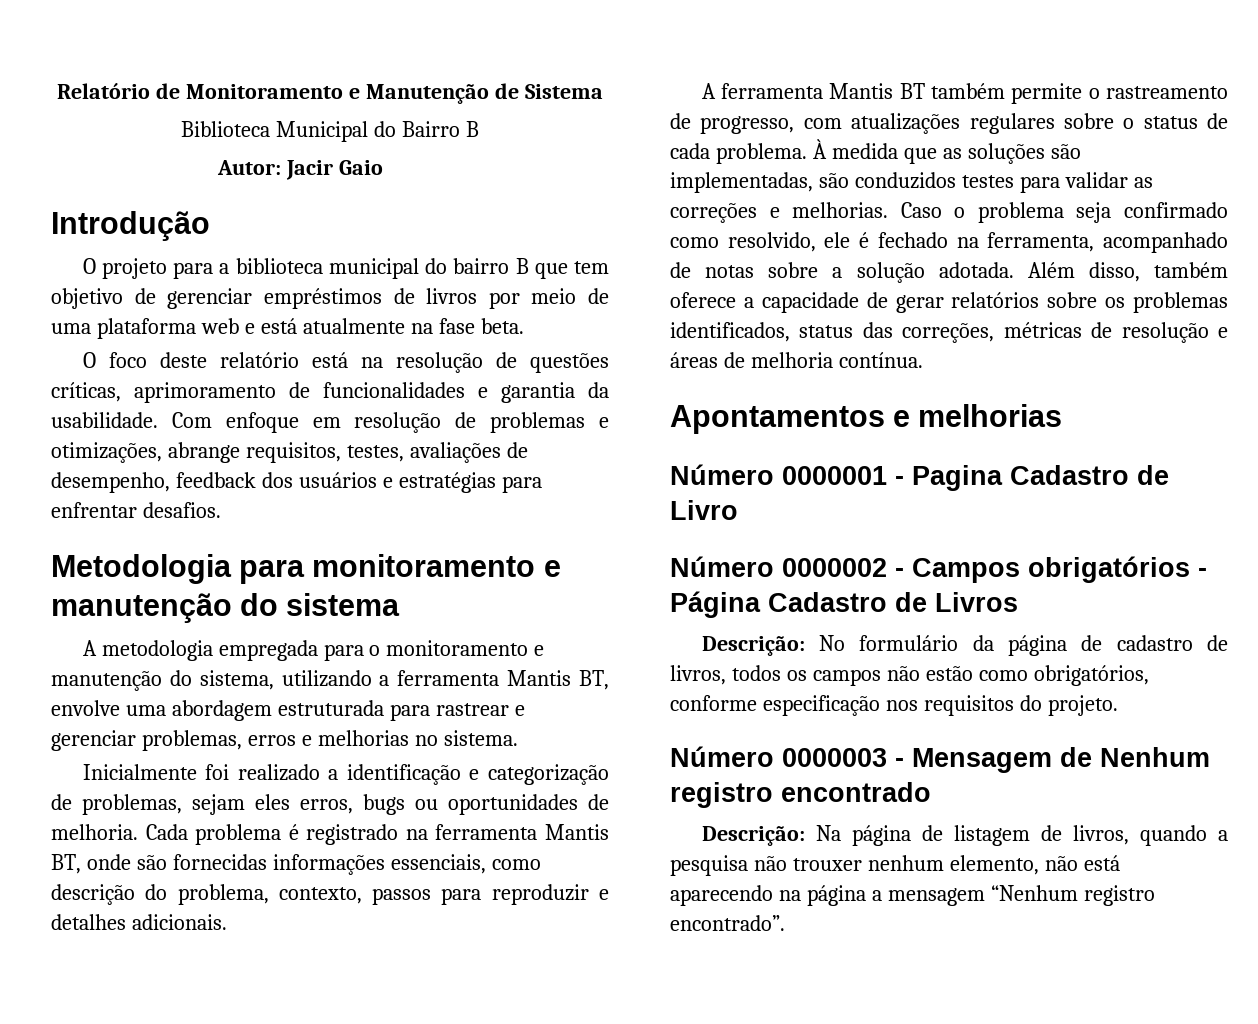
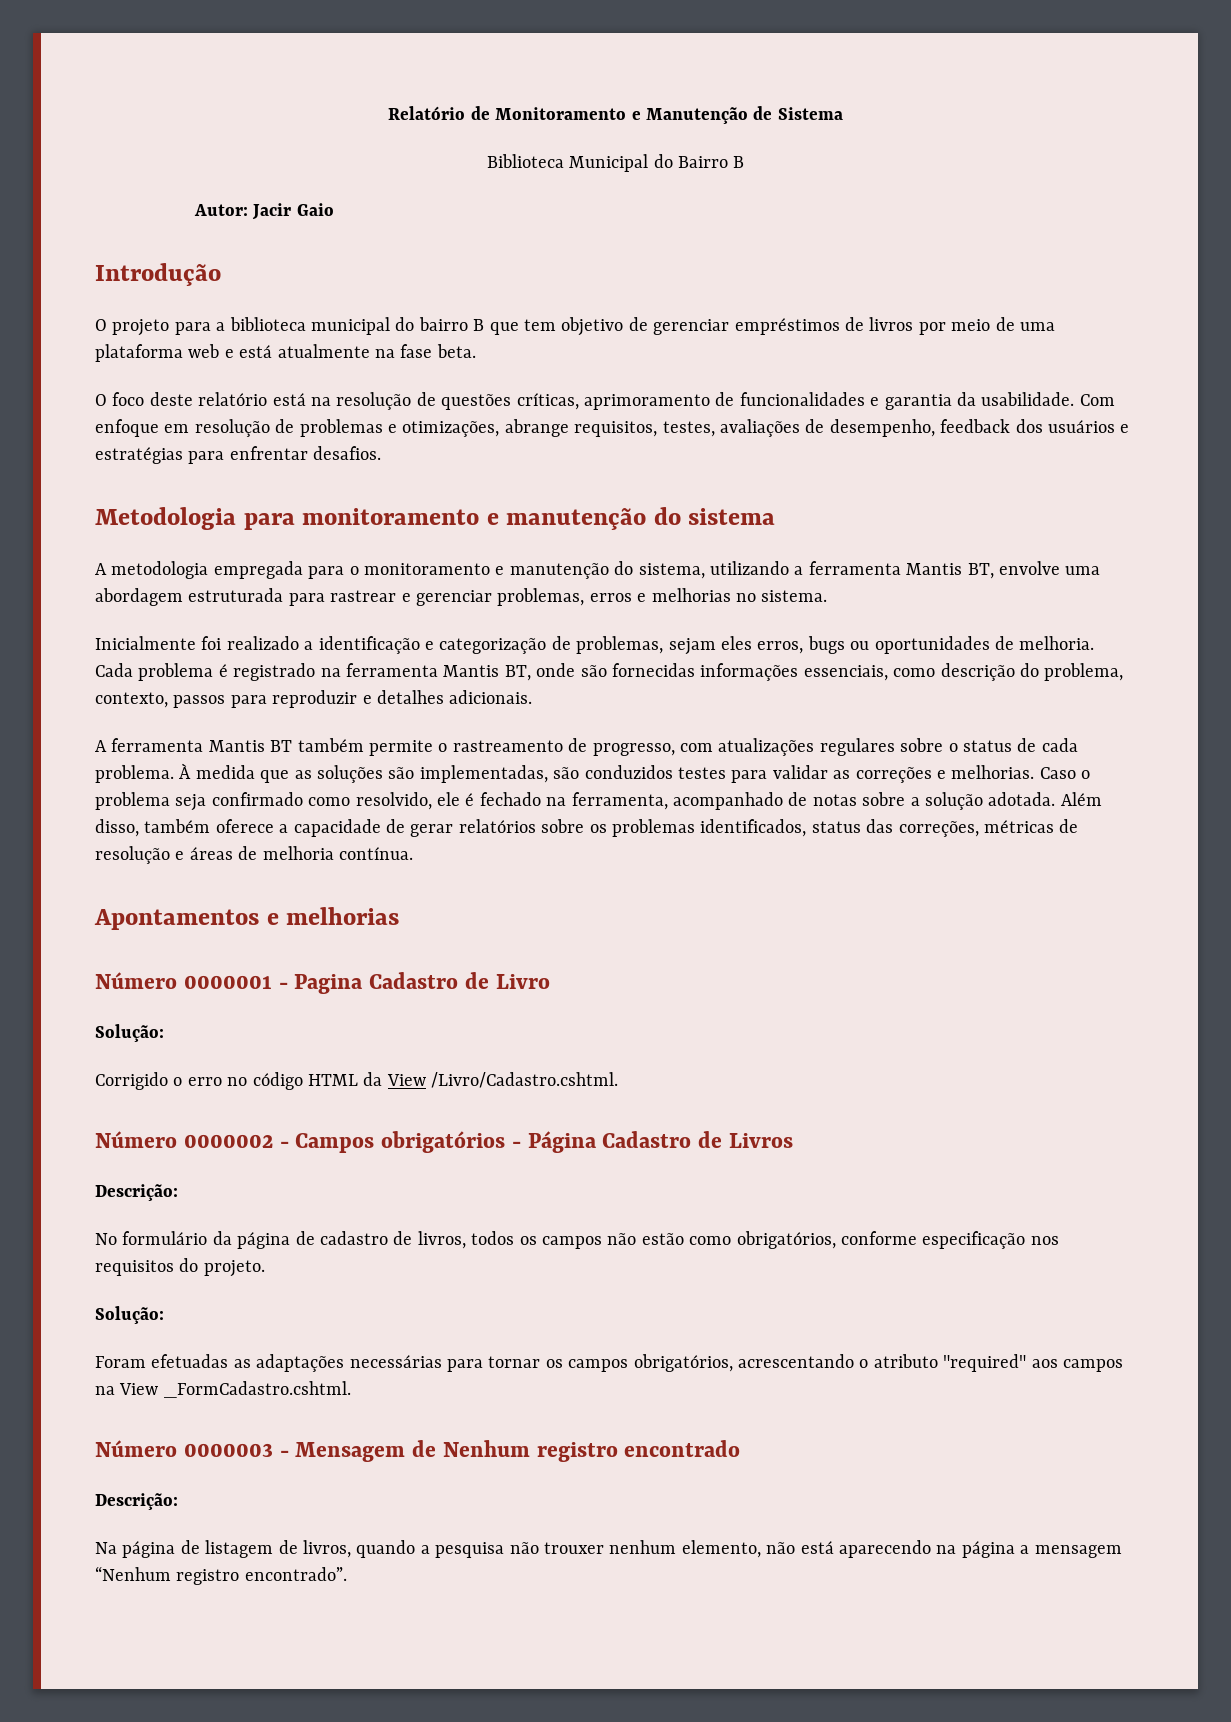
(738, 510) none -> [95,1024,164,1042] [95,1072,619,1090] // Solução: // Corrigido o erro no código HTML da View /Livro/Cadastro.cshtml.
(805, 646) none -> (178, 1192) //
(1118, 705) none -> [95,1306,164,1324] [95,1354,1123,1372] [95,1381,351,1398] // Solução: // Foram efetuadas as adaptações necessárias para tornar os campos obrigatórios, acrescentando o atributo "required" aos campos na View _FormCadastro.cshtml.
(805, 836) none -> (178, 1501) //

